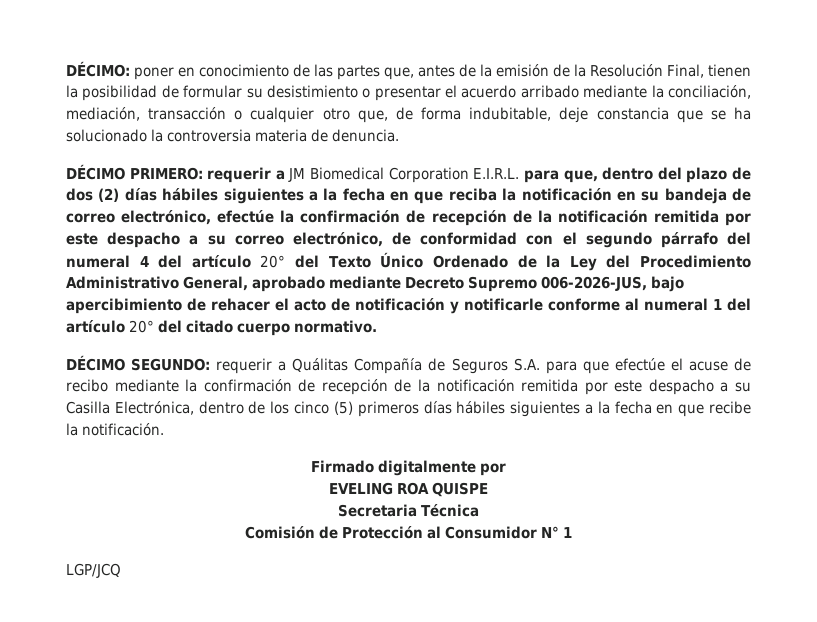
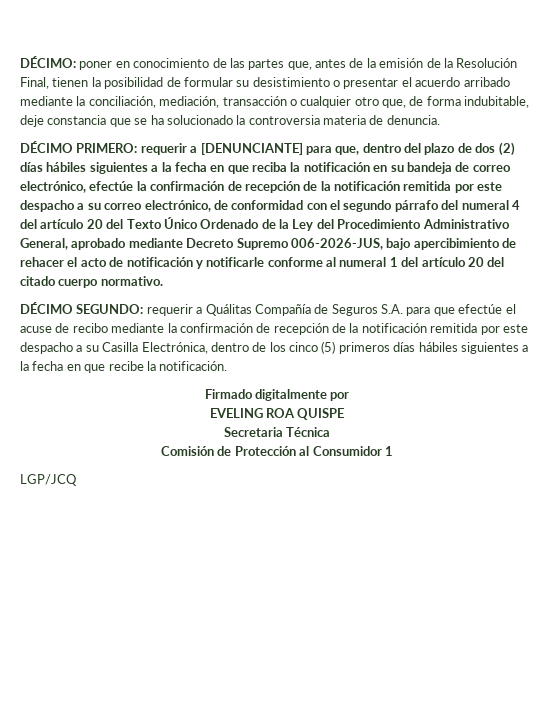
[288,167,520,183] JM Biomedical Corporation E.I.R.L. -> [200,143,303,155] [DENUNCIANTE]
[260,255,286,268] 20° -> [86,219,103,229] 20
[129,320,154,333] 20° -> [467,257,484,267] 20
[541,526,559,538] N° -> (382, 451) none

